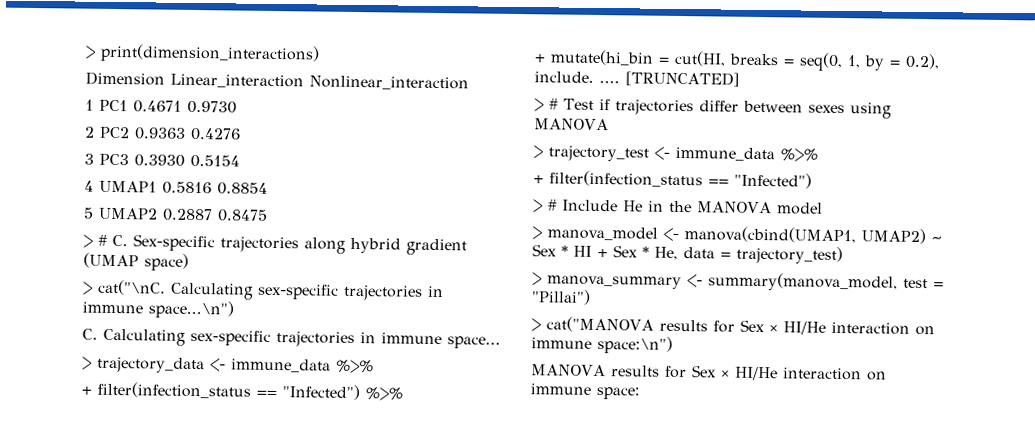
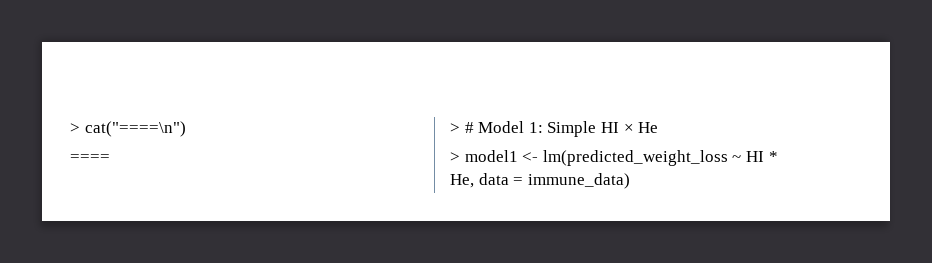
[85,43,320,64] [85,71,469,91] [85,99,237,114] [84,126,241,141] [84,153,240,168] [84,180,268,195] [83,207,268,222] [83,234,467,256] [83,252,189,271] [83,279,444,301] [82,300,234,319] [82,328,501,349] [82,356,374,374] [81,381,403,401] [534,49,940,72] [534,71,740,87] [534,98,892,119] [534,118,609,131] [533,145,818,162] [533,170,812,189] [533,199,823,215] [532,226,942,245] [532,244,843,265] [532,272,944,292] [531,289,591,305] [531,316,935,336] [531,336,673,354] [531,364,887,381] [530,383,640,400] > print(dimension_interactions) // Dimension Linear_interaction Nonlinear_interaction // 1 PC1 0.4671 0.9730 // 2 PC2 0.9363 0.4276 // 3 PC3 0.3930 0.5154 // 4 UMAP1 0.5816 0.8854 // 5 UMAP2 0.2887 0.8475 // > # C. Sex-specific trajectories along hybrid gradient (UMAP space) // > cat("\nC. Calculating sex-specific trajectories in immune space...\n") // C. Calculating sex-specific trajectories in immune space... // > trajectory_data <- immune_data %>% // + filter(infection_status == "Infected") %>% // + mutate(hi_bin = cut(HI, breaks = seq(0, 1, by = 0.2), include. .... [TRUNCATED] // > # Test if trajectories differ between sexes using MANOVA // > trajectory_test <- immune_data %>% // + filter(infection_status == "Infected") // > # Include He in the MANOVA model // > manova_model <- manova(cbind(UMAP1, UMAP2) ~ Sex * HI + Sex * He, data = trajectory_test) // > manova_summary <- summary(manova_model, test = "Pillai") // > cat("MANOVA results for Sex × HI/He interaction on immune space:\n") // MANOVA results for Sex × HI/He interaction on immune space: -> [70,121,186,137] [70,154,110,162] [450,121,659,137] [450,150,778,166] [450,173,630,189] > cat("====\n") // ==== // > # Model 1: Simple HI × He // > model1 <- lm(predicted_weight_loss ~ HI * He, data = immune_data)

